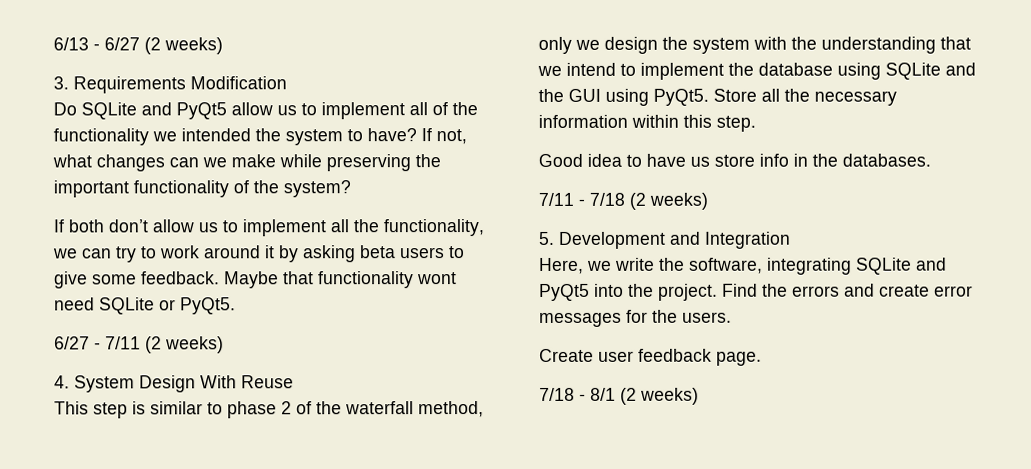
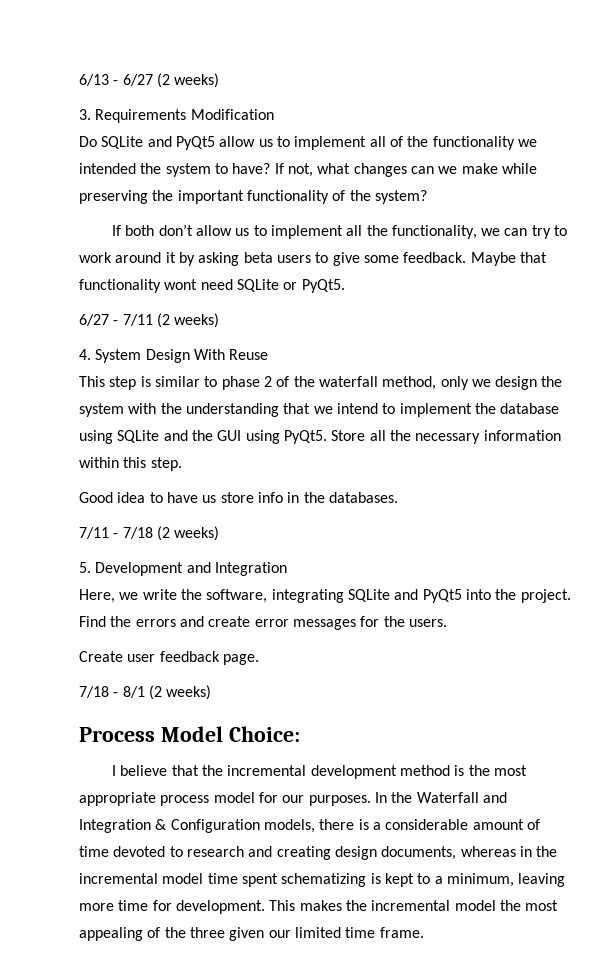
(699, 396) none -> [79,726,300,742] [111,765,527,779] [79,792,507,806] [79,819,540,833] [79,846,558,860] [79,873,566,887] [79,900,559,914] [79,927,424,941] // Process Model Choice: // I believe that the incremental development method is the most appropriate process model for our purposes. In the Waterfall and Integration & Configuration models, there is a considerable amount of time devoted to research and creating design documents, whereas in the incremental model time spent schematizing is kept to a minimum, leaving more time for development. This makes the incremental model the most appealing of the three given our limited time frame.

